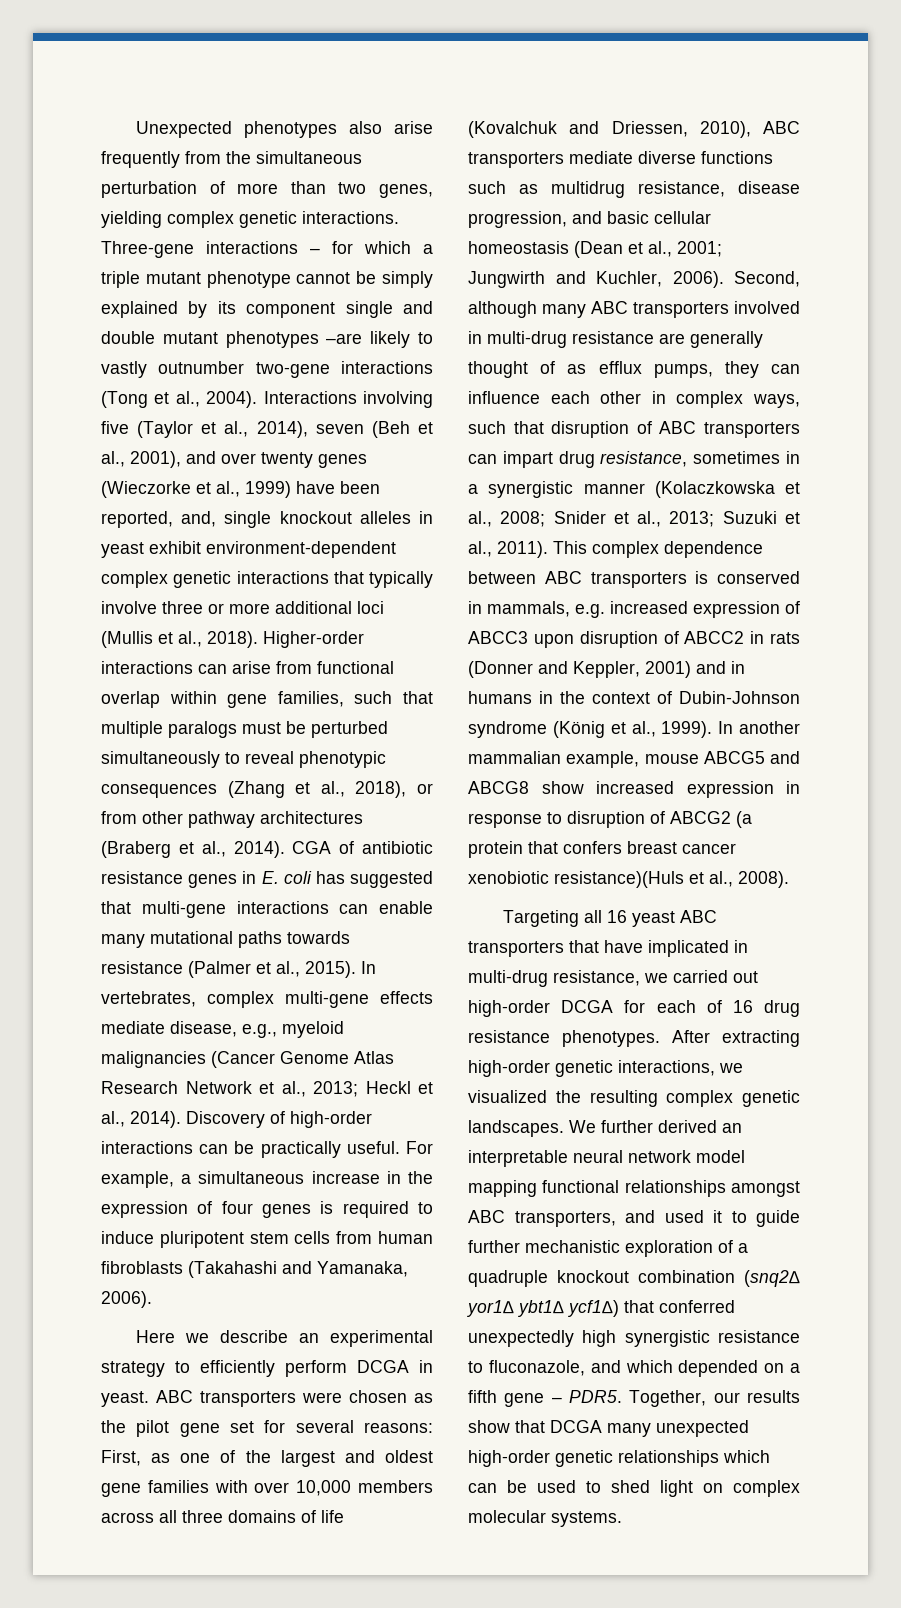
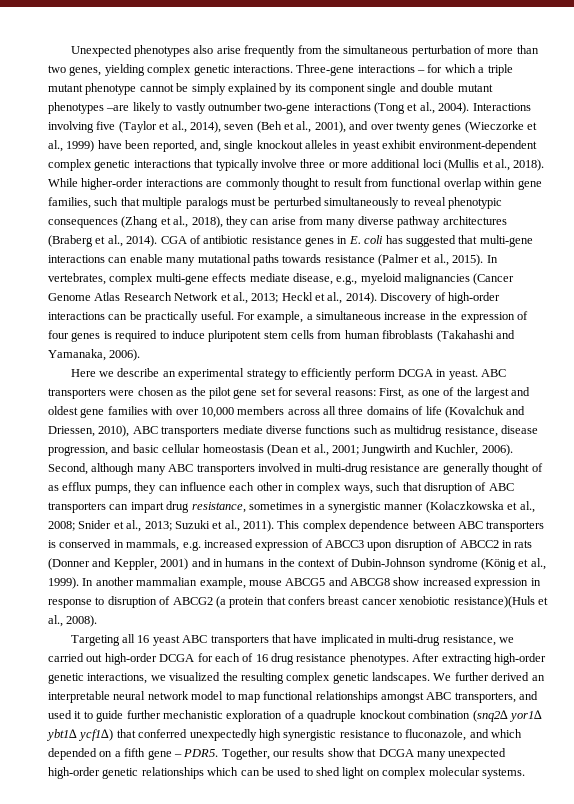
[263,631,364,648] [101,661,271,674] Higher-order interactions can arise -> [48,178,362,190] While higher-order interactions are commonly thought to result
[417,783,433,794] [101,811,183,824] or from other -> [225,216,394,228] they can arise from many diverse
[468,1180,537,1197] mapping -> [225,692,260,703] to map

